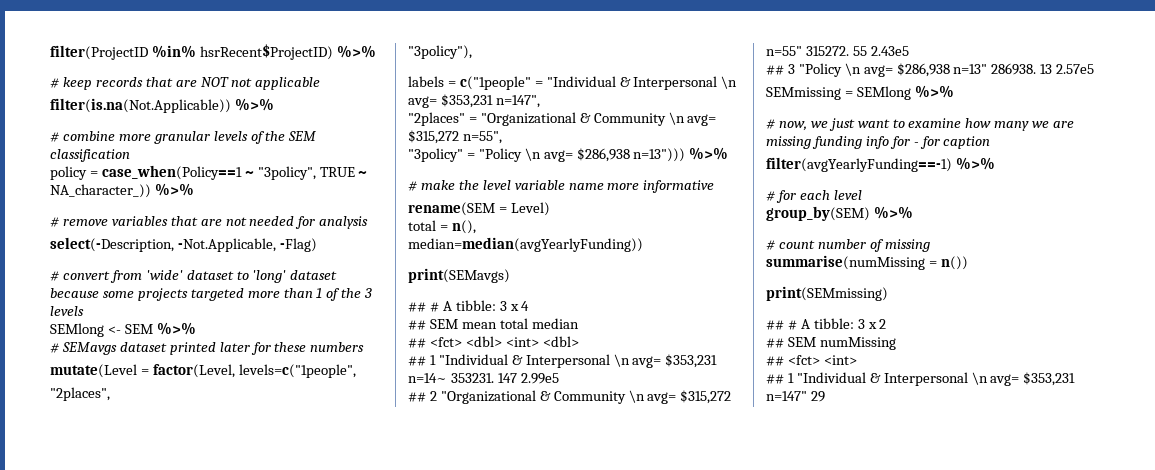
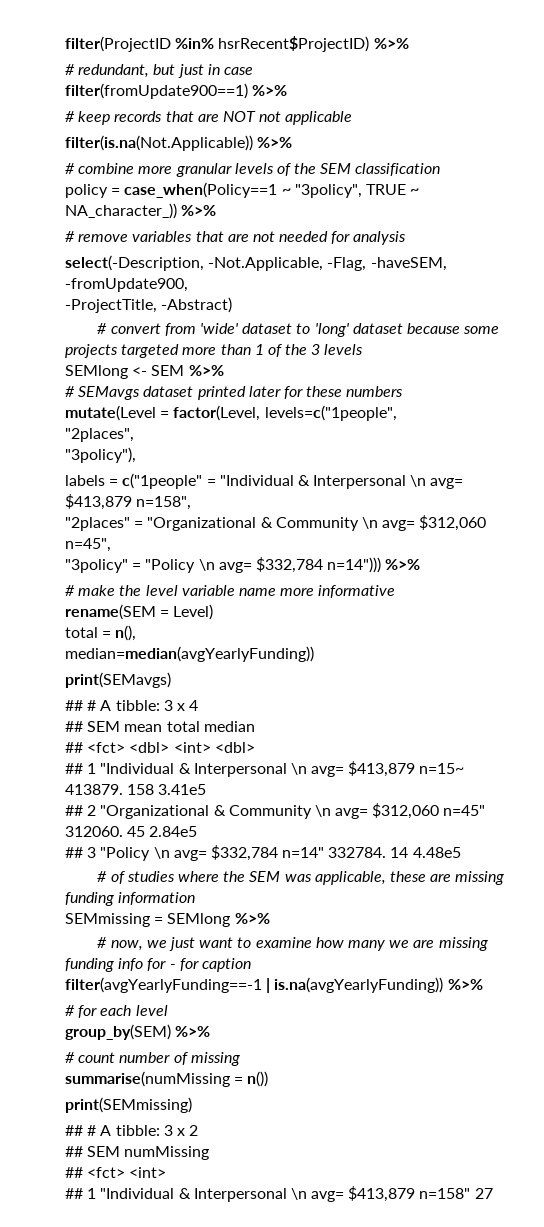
(376, 51) none -> [65,64,253,78] [65,83,288,99] // # redundant, but just in case // filter(fromUpdate900==1) %>%
[279,238,317,252] -Flag) -> [327,257,447,271] [65,278,188,292] [65,297,233,313] -Flag, -haveSEM, -fromUpdate900, // -ProjectTitle, -Abstract)
[440,94,540,108] $353,231 n=147", -> [65,494,192,510] $413,879 n=158",
[408,130,502,144] $315,272 n=55", -> [419,515,487,531] [65,538,111,552] $312,060 n=45",
[576,148,686,162] $286,938 n=13"))) -> [255,557,382,573] $332,784 n=14")))
[665,354,718,368] [408,373,559,384] $353,231 n=14~ 353231. 147 2.99e5 -> [348,761,465,777] [65,784,207,795] $413,879 n=15~ 413879. 158 3.41e5
[680,390,732,404] [766,46,909,56] $315,272 n=55" 315272. 55 2.43e5 -> [372,803,486,819] [65,826,198,837] $312,060 n=45" 312060. 45 2.84e5
[896,63,1095,77] $286,938 n=13" 286938. 13 2.57e5 -> [210,845,461,861] [97,871,505,885] [65,892,196,906] $332,784 n=14" 332784. 14 4.48e5 // # of studies where the SEM was applicable, these are missing funding information
[766,157,952,172] filter(avgYearlyFunding==-1) -> [65,977,444,993] filter(avgYearlyFunding==-1 | is.na(avgYearlyFunding))
[1023,372,1076,386] [766,391,825,402] $353,231 n=147" 29 -> [348,1186,493,1202] $413,879 n=158" 27

